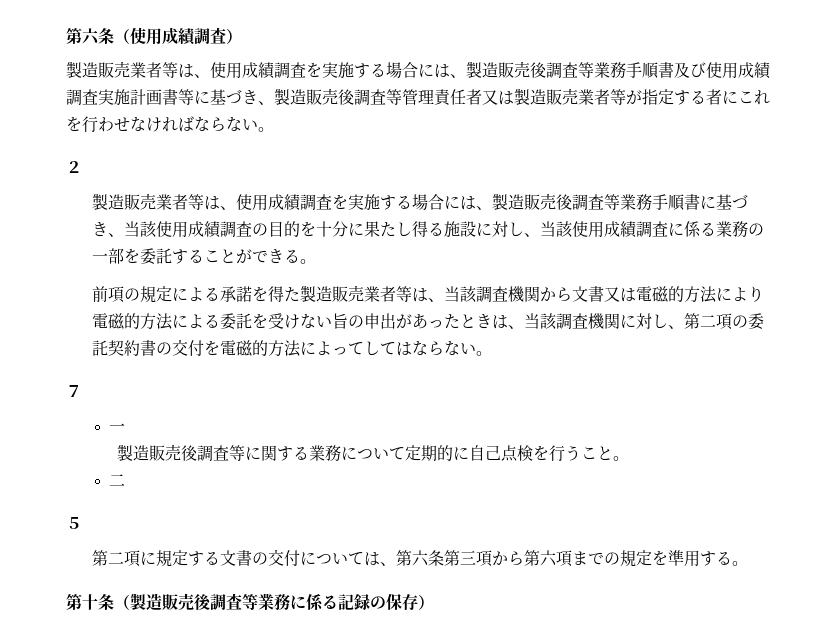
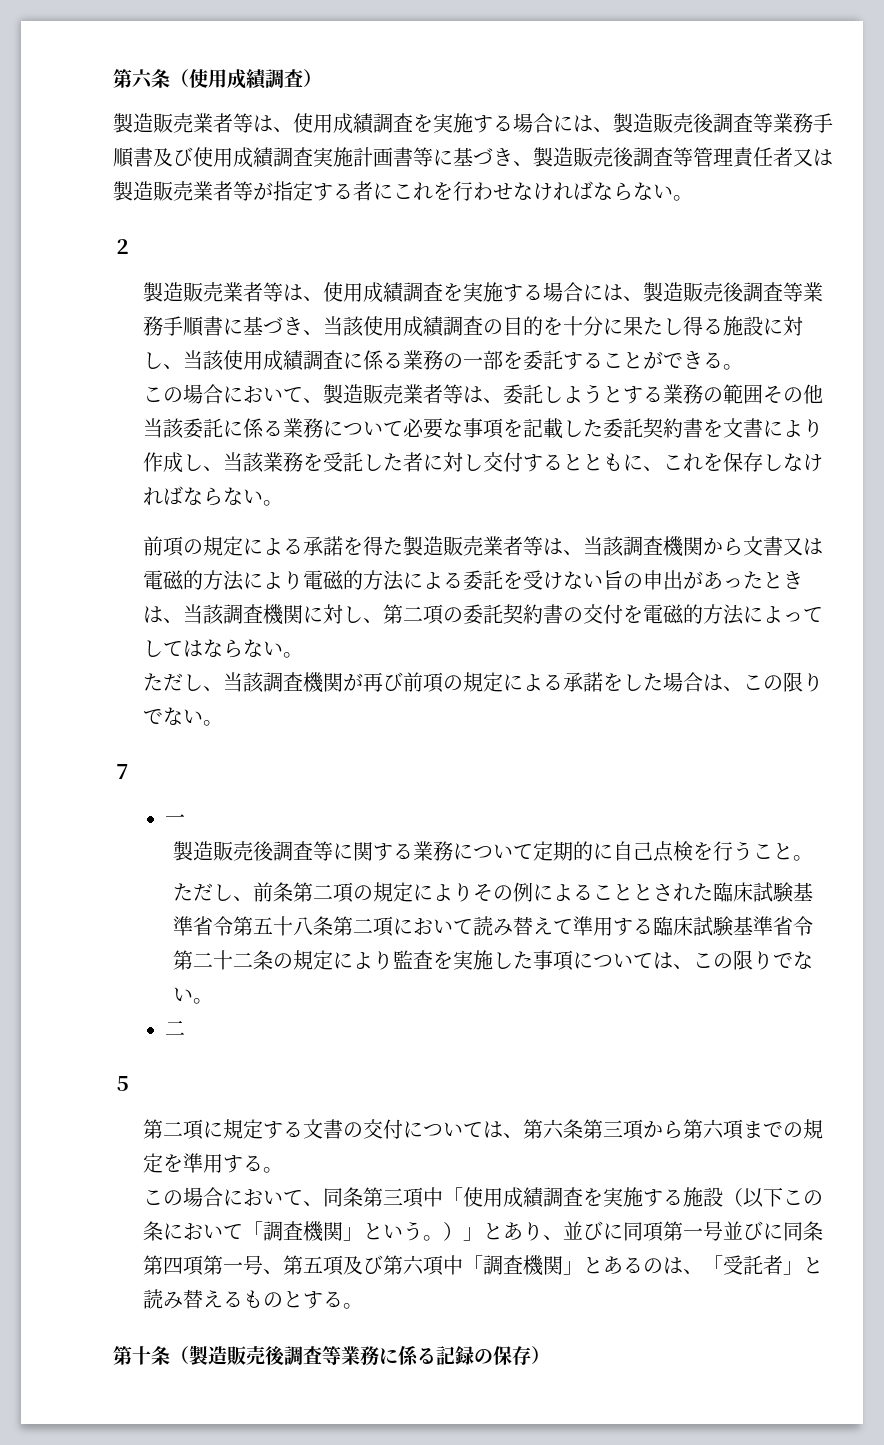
(316, 261) none -> [143,384,824,405] [143,418,824,439] [143,452,824,473] [143,486,284,506] // この場合において、製造販売業者等は、委託しようとする業務の範囲その他当該委託に係る業務について必要な事項を記載した委託契約書を文書により作成し、当該業務を受託した者に対し交付するとともに、これを保存しなければならない。
(492, 353) none -> [143,672,824,693] [143,707,224,726] // ただし、当該調査機関が再び前項の規定による承諾をした場合は、この限りでない。
(630, 458) none -> [173,882,814,903] [173,916,814,937] [173,950,814,971] [173,987,214,1004] // ただし、前条第二項の規定によりその例によることとされた臨床試験基準省令第五十八条第二項において読み替えて準用する臨床試験基準省令第二十二条の規定により監査を実施した事項については、この限りでない。
(748, 563) none -> [143,1187,824,1208] [143,1221,824,1242] [143,1255,824,1276] [143,1289,364,1309] // この場合において、同条第三項中「使用成績調査を実施する施設（以下この条において「調査機関」という。）」とあり、並びに同項第一号並びに同条第四項第一号、第五項及び第六項中「調査機関」とあるのは、「受託者」と読み替えるものとする。

